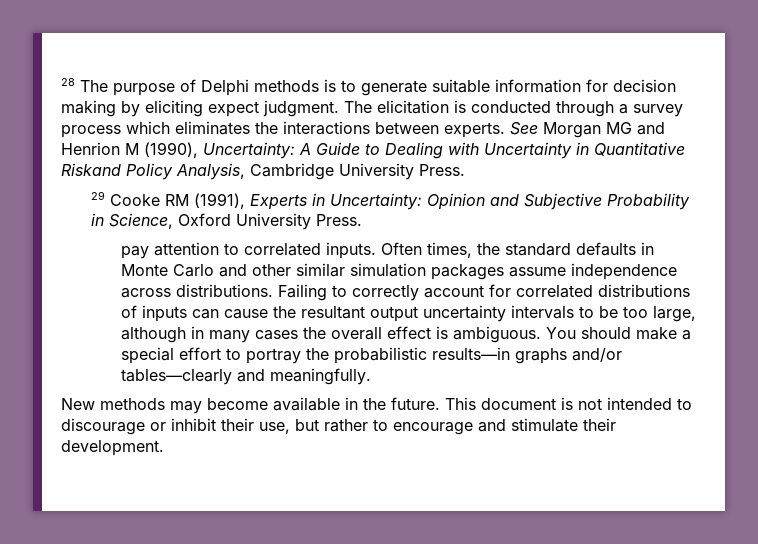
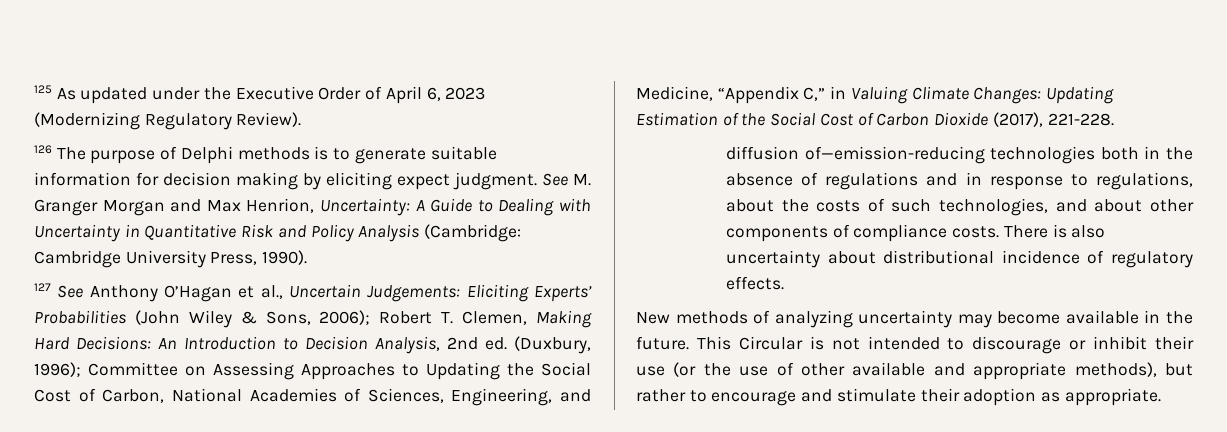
[61,78,75,86] 28 -> [34,85,486,104] [34,112,302,130] [34,145,52,154] 125 As updated under the Executive Order of April 6, 2023 (Modernizing Regulatory Review). // 126
[344,100,683,117] [61,121,665,138] [61,142,198,158] The elicitation is conducted through a survey process which eliminates the interactions between experts. See Morgan MG and Henrion M (1990), -> [542,173,591,186] [34,198,315,216] See M. Granger Morgan and Max Henrion,
[61,163,465,180] [91,191,691,210] [91,213,363,230] [121,242,655,259] [121,263,678,280] [121,284,691,301] [121,305,697,322] [121,326,692,343] [121,347,623,364] [121,368,372,385] Riskand Policy Analysis, Cambridge University Press. // 29 Cooke RM (1991), Experts in Uncertainty: Opinion and Subjective Probability in Science, Oxford University Press. // pay attention to correlated inputs. Often times, the standard defaults in Monte Carlo and other similar simulation packages assume independence across distributions. Failing to correctly account for correlated distributions of inputs can cause the resultant output uncertainty intervals to be too large, although in many cases the overall effect is ambiguous. You should make a special effort to portray the probabilistic results—in graphs and/or tables—clearly and meaningfully. -> [241,224,522,242] [34,250,308,268] [34,283,592,302] [34,310,593,328] [34,336,591,354] [34,362,591,380] [34,388,591,406] [636,86,1115,104] [636,112,1114,127] [725,146,1193,164] [725,172,1193,190] [725,198,1194,216] [725,224,1106,242] [725,250,1193,268] [725,276,784,290] Risk and Policy Analysis (Cambridge: Cambridge University Press, 1990). // 127 See Anthony O’Hagan et al., Uncertain Judgements: Eliciting Experts’ Probabilities (John Wiley & Sons, 2006); Robert T. Clemen, Making Hard Decisions: An Introduction to Decision Analysis, 2nd ed. (Duxbury, 1996); Committee on Assessing Approaches to Updating the Social Cost of Carbon, National Academies of Sciences, Engineering, and Medicine, “Appendix C,” in Valuing Climate Changes: Updating Estimation of the Social Cost of Carbon Dioxide (2017), 221-228. // diffusion of—emission-reducing technologies both in the absence of regulations and in response to regulations, about the costs of such technologies, and about other components of compliance costs. There is also uncertainty about distributional incidence of regulatory effects.
(165, 404) none -> [753,310,953,328] of analyzing uncertainty
[481,398,556,410] document -> [738,336,803,350] Circular
[259,422,290,434] use, -> [636,362,1157,380] use (or the use of other available and appropriate methods),
[61,440,164,456] development. -> [963,388,1161,406] adoption as appropriate.

